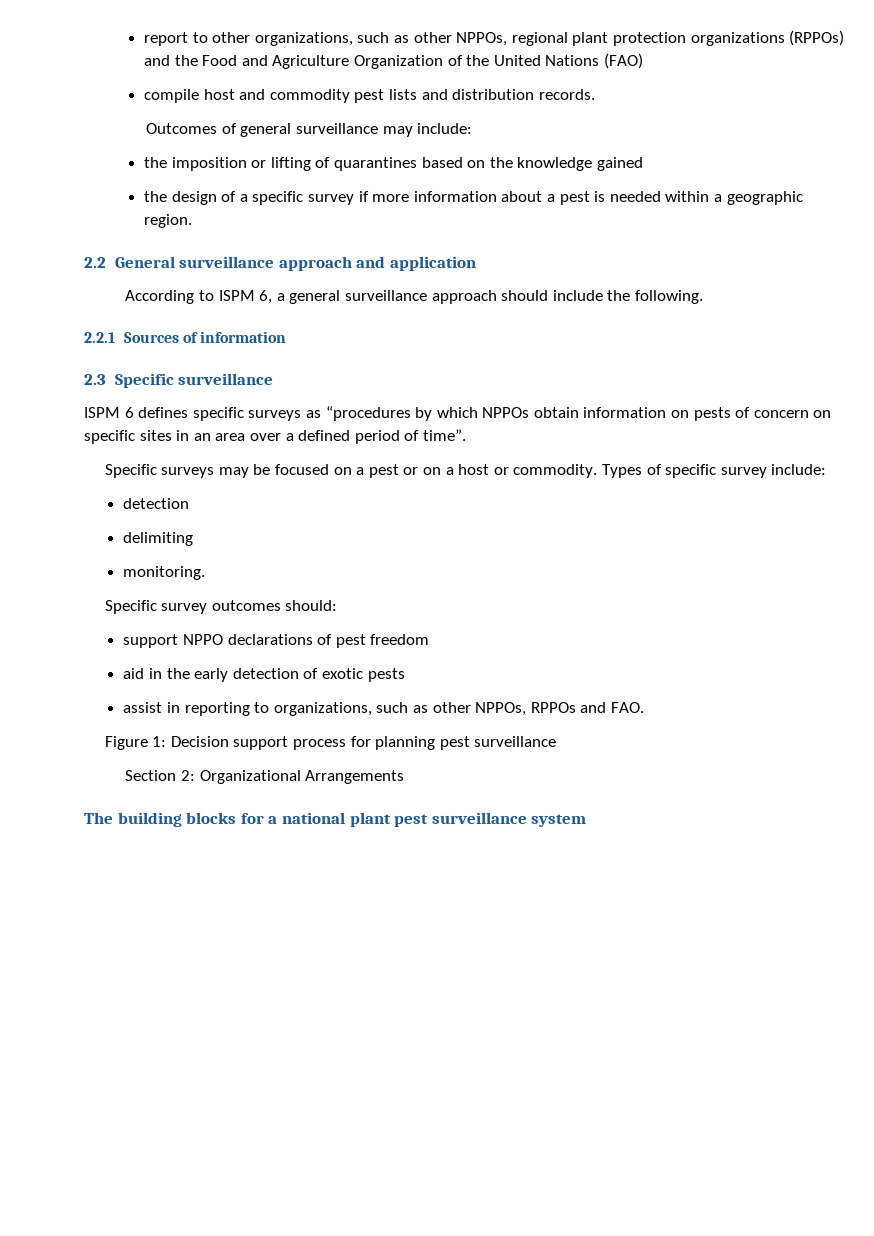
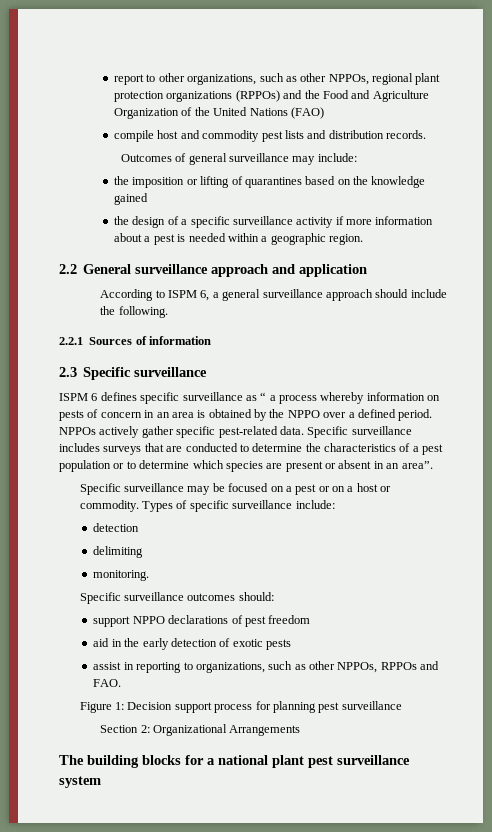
[308,194,355,205] survey -> [232,216,334,228] surveillance activity
[248,406,579,421] surveys as “procedures by which NPPOs obtain -> [182,392,365,404] surveillance as “ a process whereby
[813,410,832,418] [84,429,466,444] [104,464,215,478] on specific sites in an area over a defined period of time”. // Specific surveys -> [144,409,433,421] [59,426,412,438] [59,443,444,455] [59,460,433,472] [79,483,185,495] in an area is obtained by the NPPO over a defined period. NPPOs actively gather specific pest-related data. Specific surveillance includes surveys that are conducted to determine the characteristics of a pest population or to determine which species are present or absent in an area”. // Specific surveillance
[720,467,767,478] survey -> [232,500,293,509] surveillance
[161,603,208,614] survey -> [124,592,185,601] surveillance

